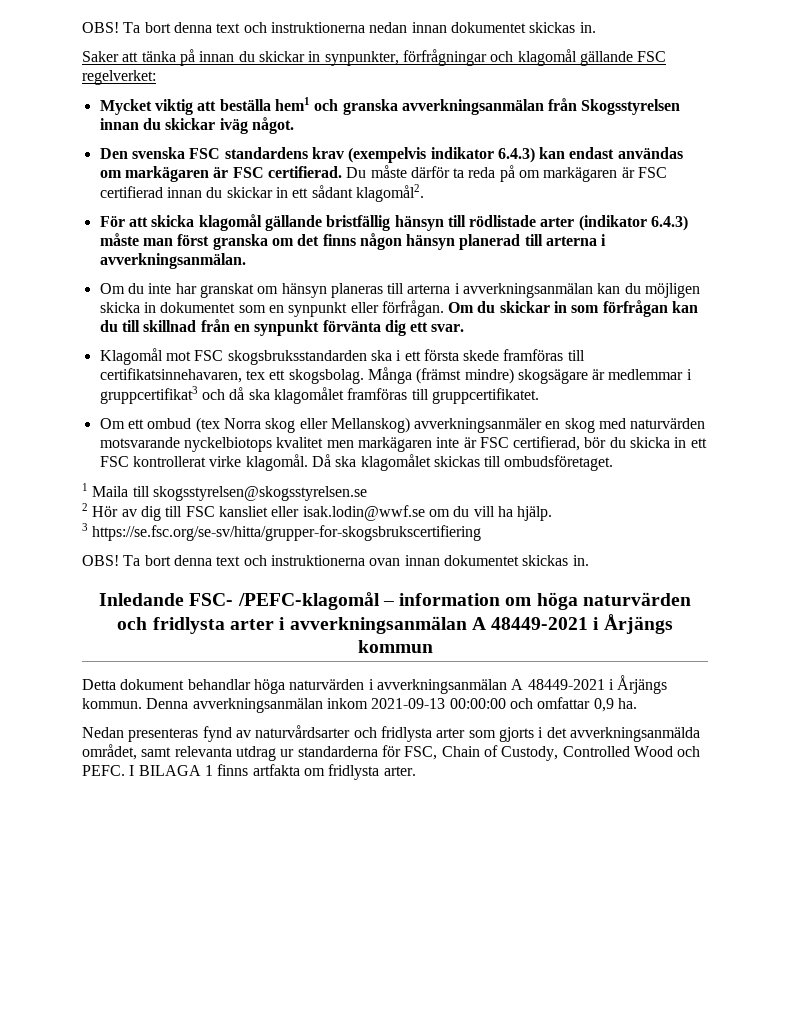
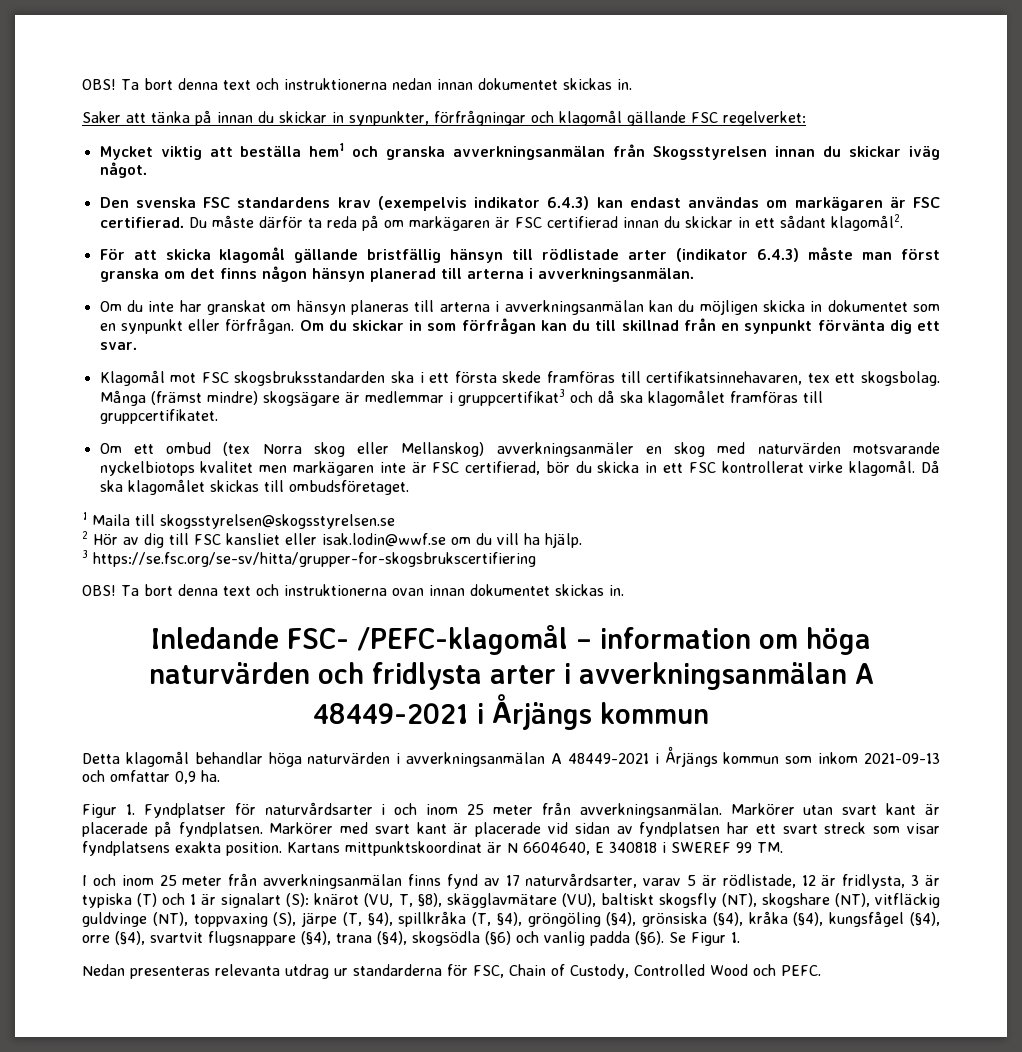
[120,679,185,690] dokument -> [125,751,189,767] klagomål
[82,698,323,713] kommun. Denna avverkningsanmälan -> [723,752,813,764] kommun som
[449,698,506,709] 00:00:00 -> (941, 758) none
[82,725,700,742] [82,744,172,760] Nedan presenteras fynd av naturvårdsarter och fridlysta arter som gjorts i det avverkningsanmälda området, samt -> [82,802,940,818] [82,821,941,837] [82,841,783,856] [82,873,941,889] [82,893,940,908] [82,911,940,927] [82,931,740,946] [82,964,210,979] Figur 1. Fyndplatser för naturvårdsarter i och inom 25 meter från avverkningsanmälan. Markörer utan svart kant är placerade på fyndplatsen. Markörer med svart kant är placerade vid sidan av fyndplatsen har ett svart streck som visar fyndplatsens exakta position. Kartans mittpunktskoordinat är N 6604640, E 340818 i SWEREF 99 TM. // I och inom 25 meter från avverkningsanmälan finns fynd av 17 naturvårdsarter, varav 5 är rödlistade, 12 är fridlysta, 3 är typiska (T) och 1 är signalart (S): knärot (VU, T, §8), skägglavmätare (VU), baltiskt skogsfly (NT), skogshare (NT), vitfläckig guldvinge (NT), toppvaxing (S), järpe (T, §4), spillkråka (T, §4), gröngöling (§4), grönsiska (§4), kråka (§4), kungsfågel (§4), orre (§4), svartvit flugsnappare (§4), trana (§4), skogsödla (§6) och vanlig padda (§6). Se Figur 1. // Nedan presenteras
[129,764,416,780] I BILAGA 1 finns artfakta om fridlysta arter. -> (821, 970) none

